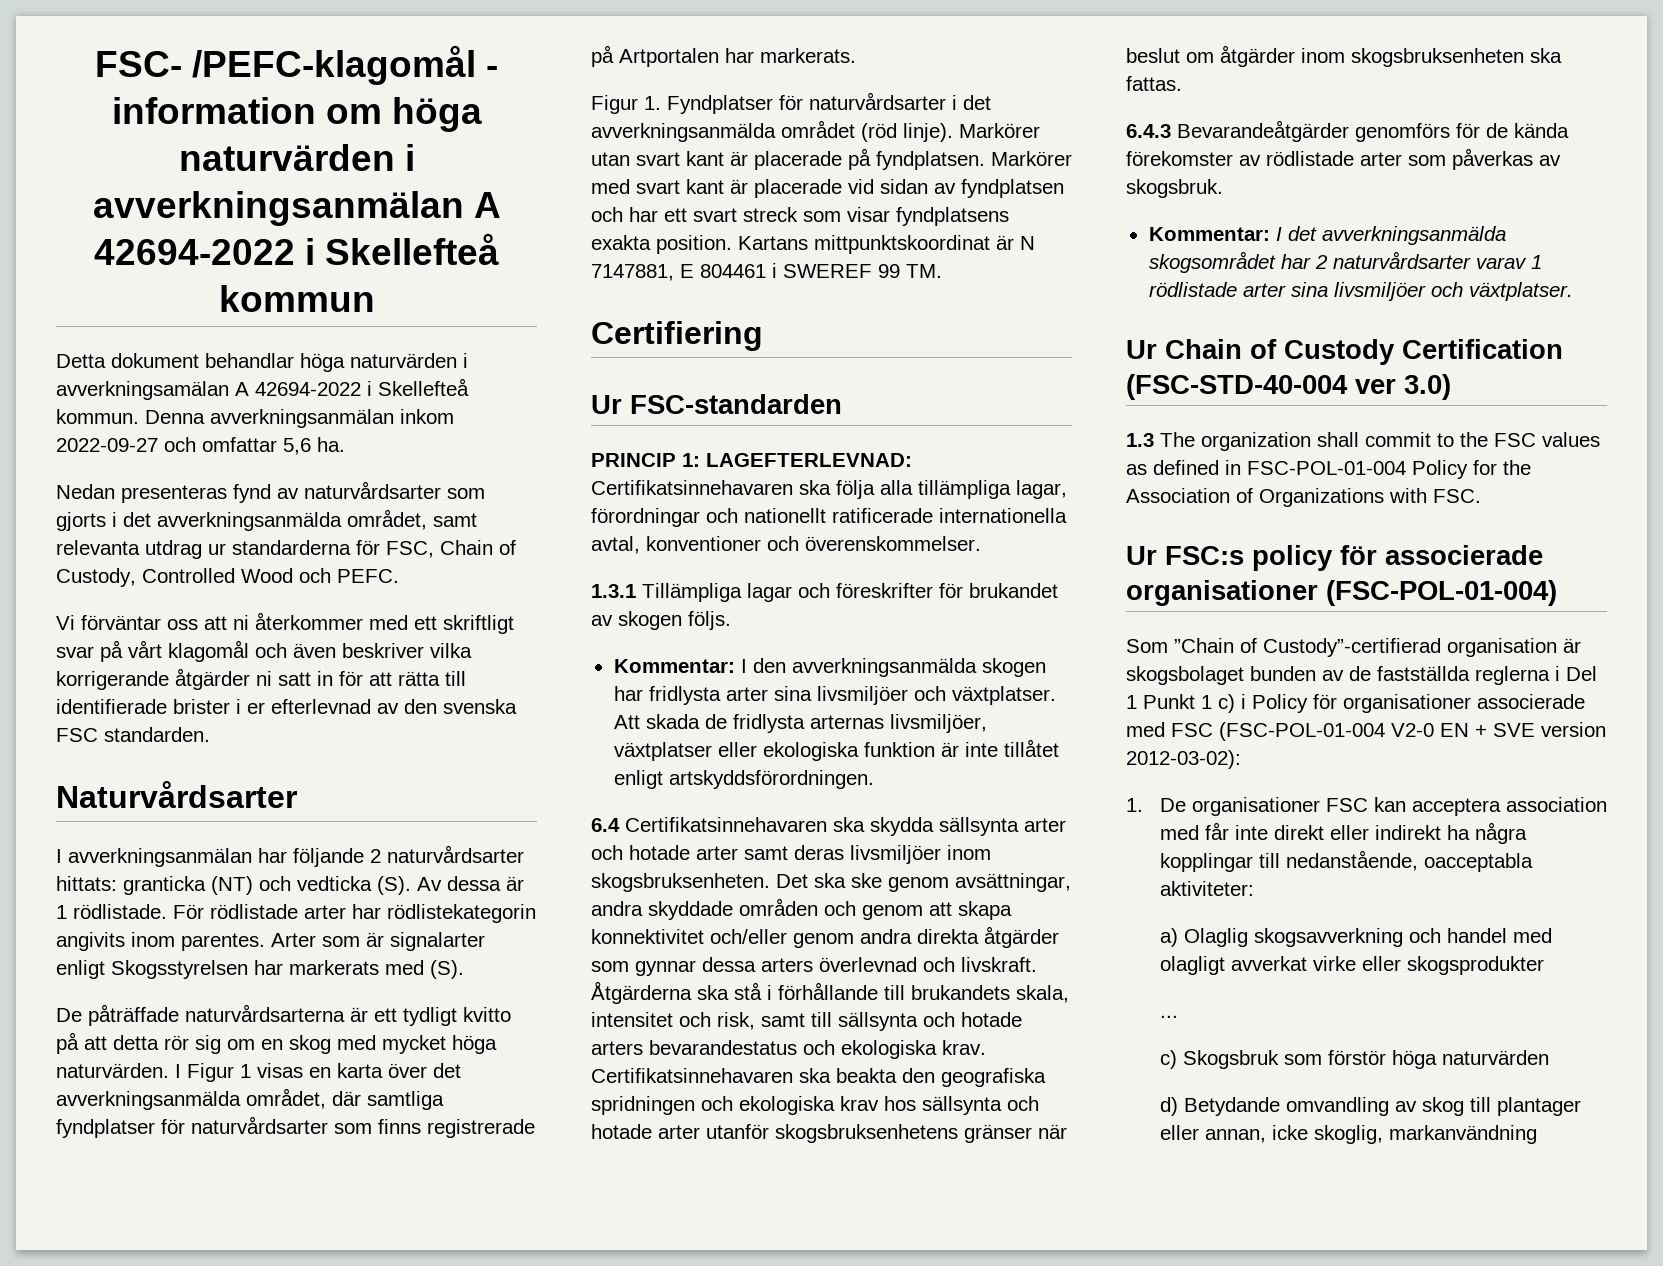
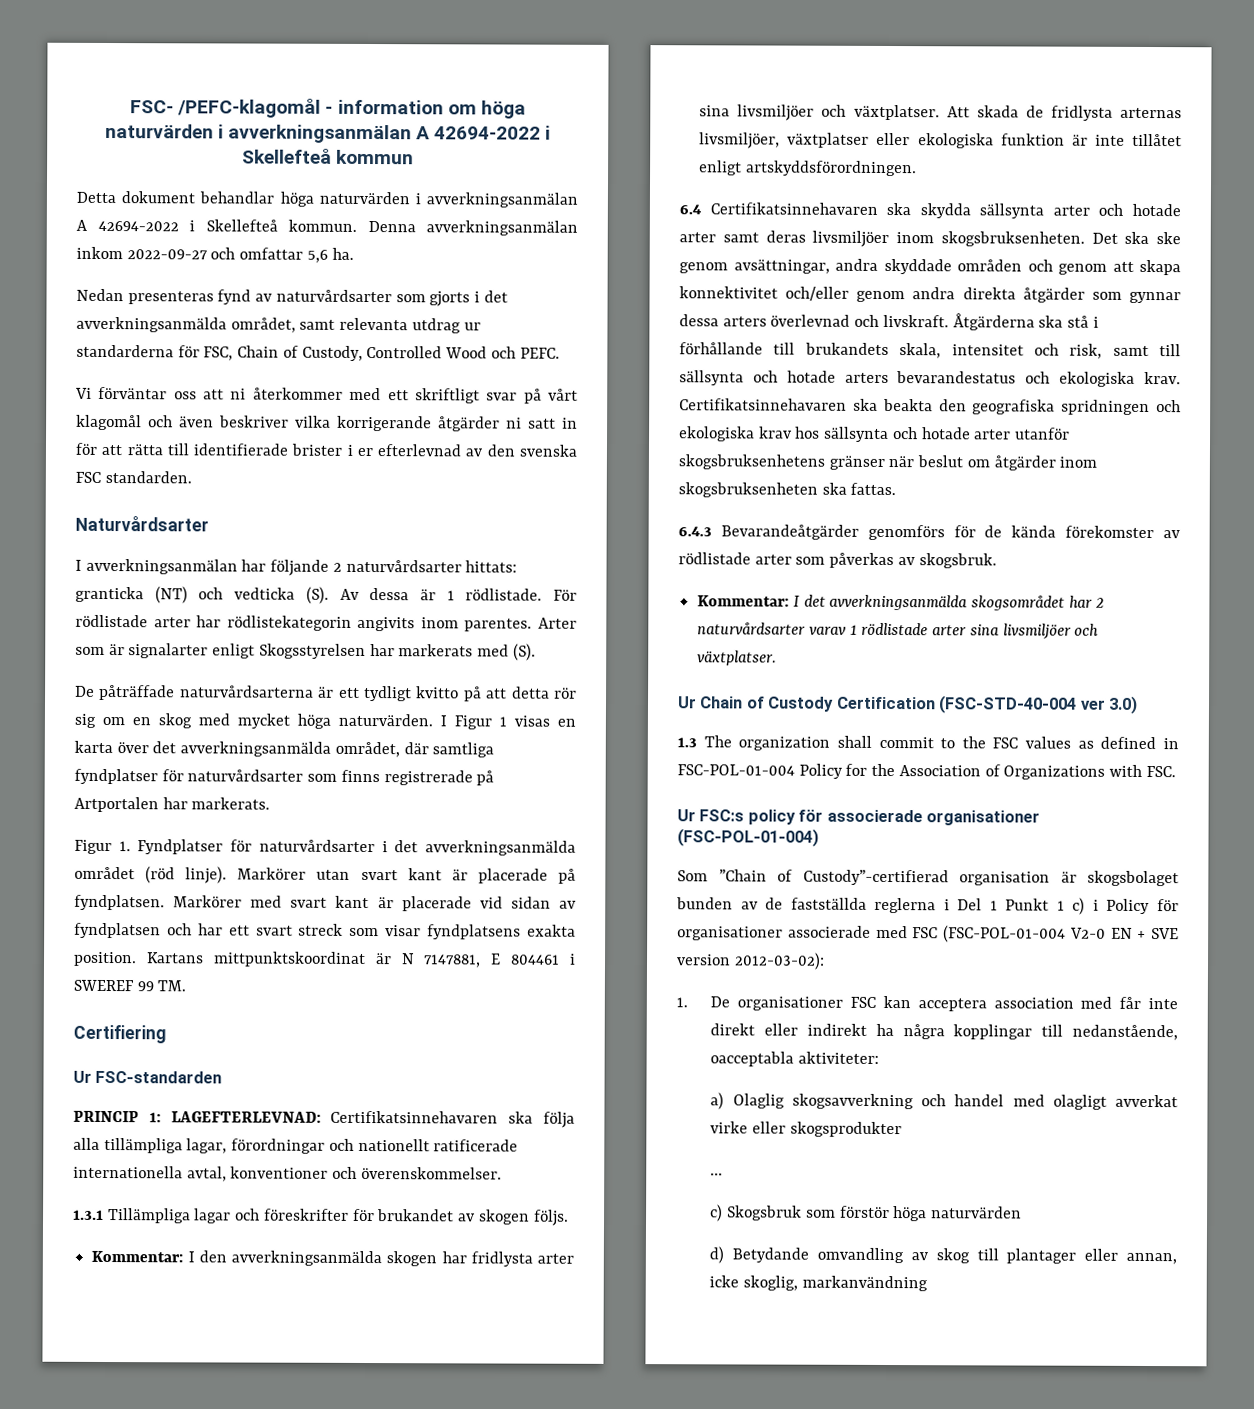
[56,381,229,400] avverkningsamälan -> [426,192,579,208] avverkningsanmälan

